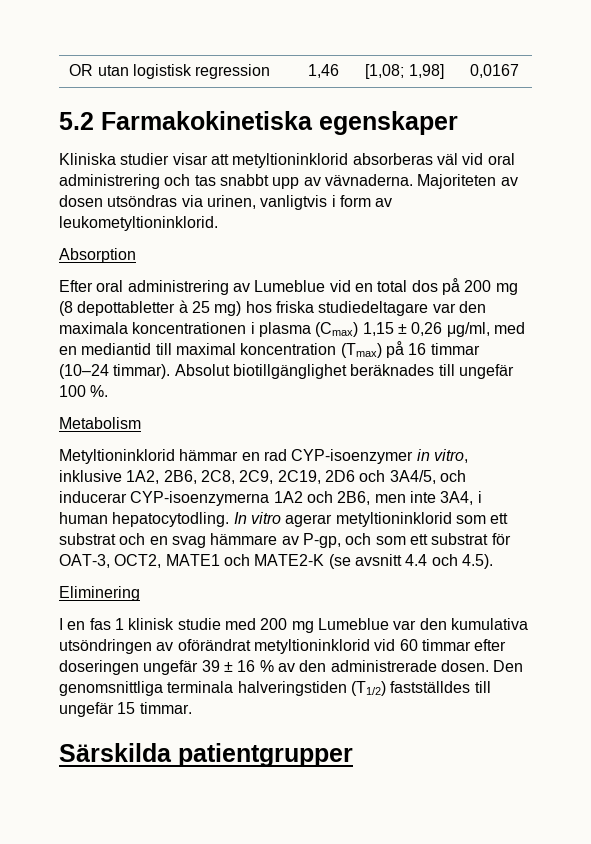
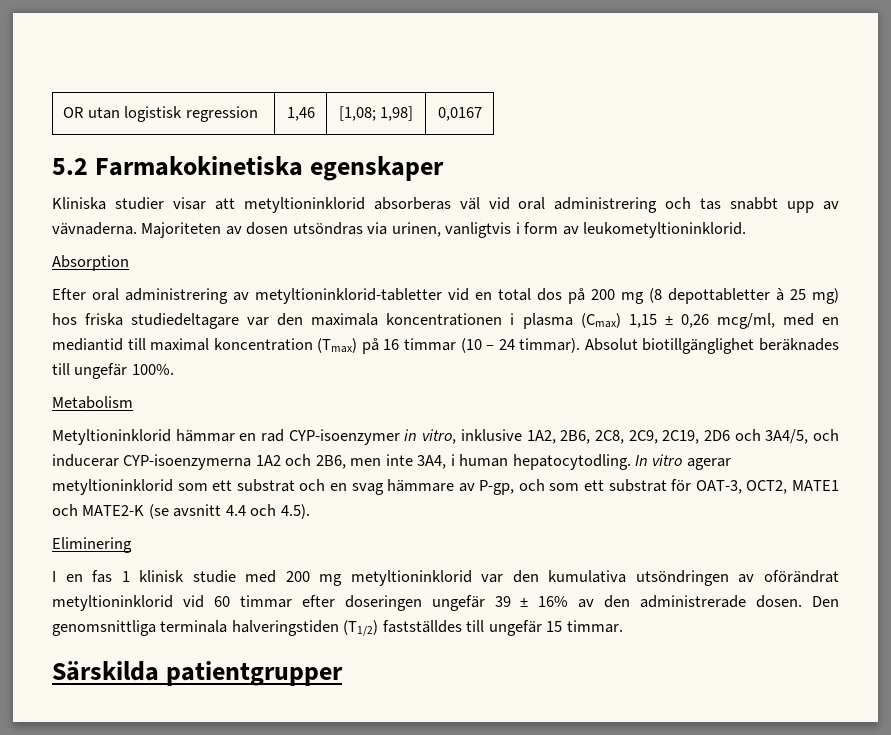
[254,280,326,292] Lumeblue -> [255,288,442,304] metyltioninklorid-tabletter
[446,322,490,337] μg/ml, -> [716,313,775,329] mcg/ml,
[59,364,109,379] (10–24 -> [460,338,515,353] (10 – 24
[59,385,109,397] 100 %. -> [131,364,174,375] 100%.
[317,618,389,630] Lumeblue -> [350,570,472,586] metyltioninklorid
[237,660,274,672] 16 % -> [538,596,569,607] 16%

